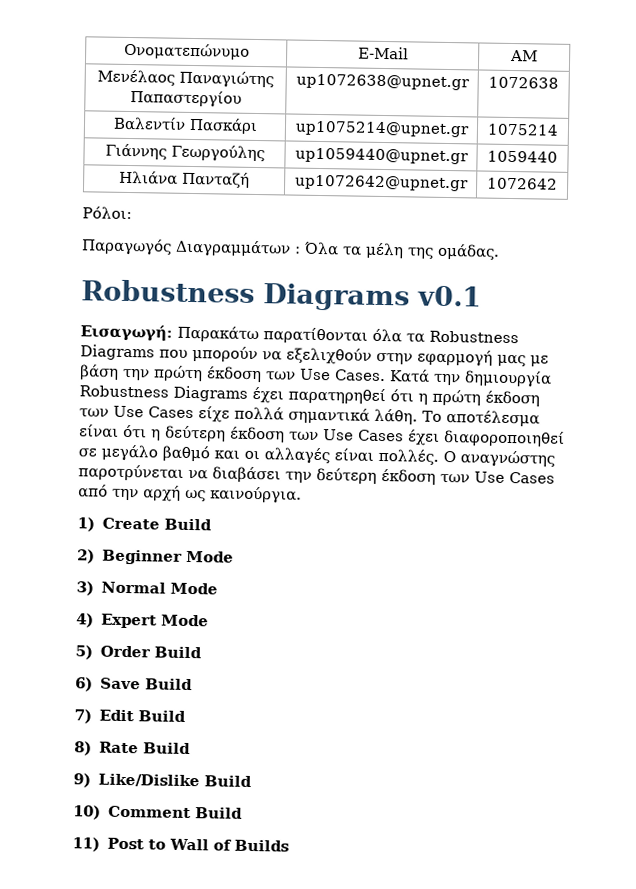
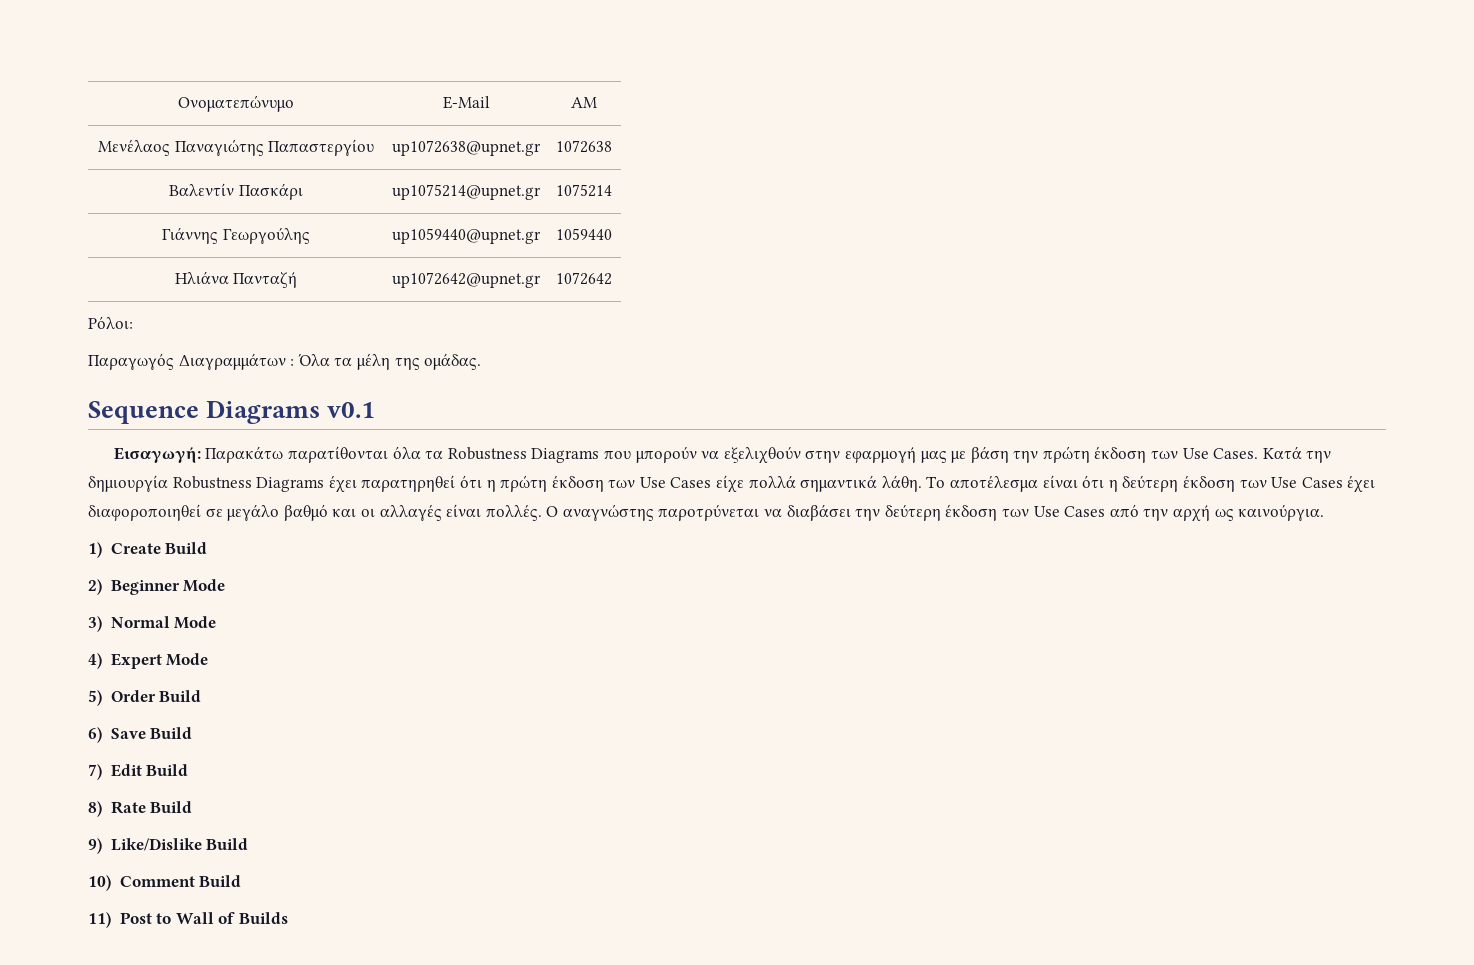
[81,279,255,303] Robustness -> [88,401,199,424] Sequence

